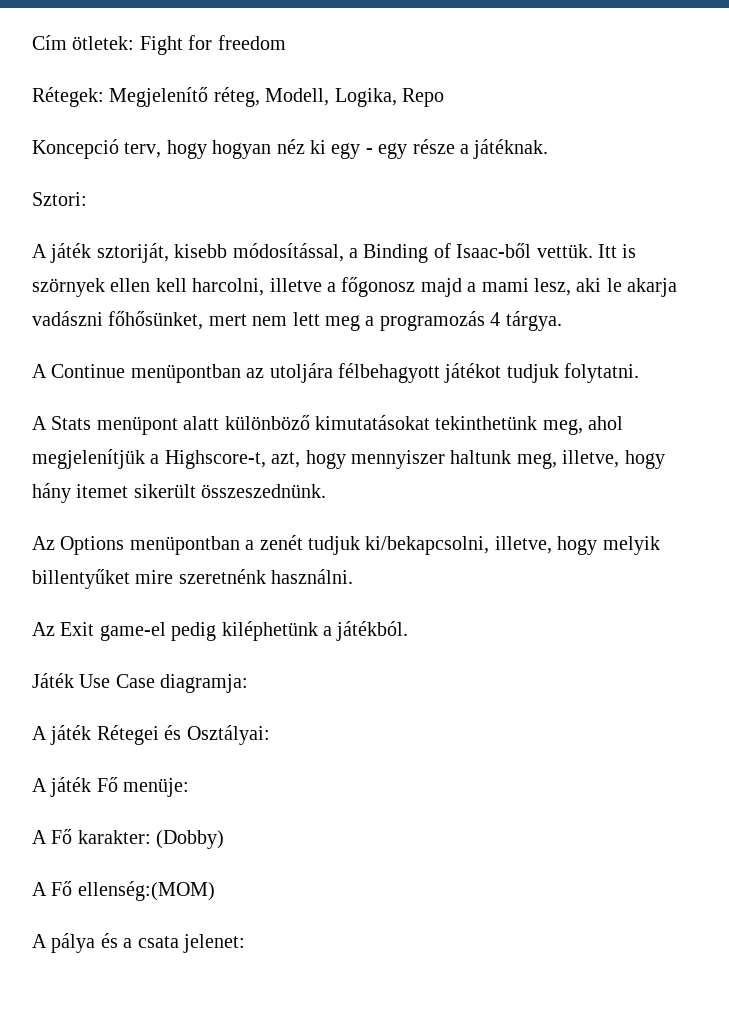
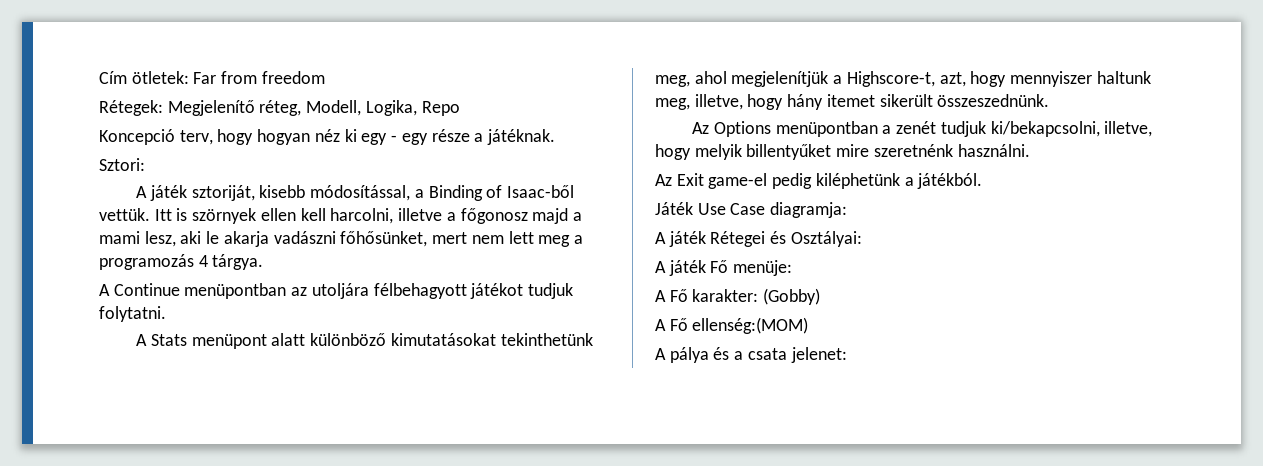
[139,35,213,55] Fight for -> [193,71,258,84] Far from
[156,830,225,849] (Dobby) -> [763,288,821,305] (Gobby)

